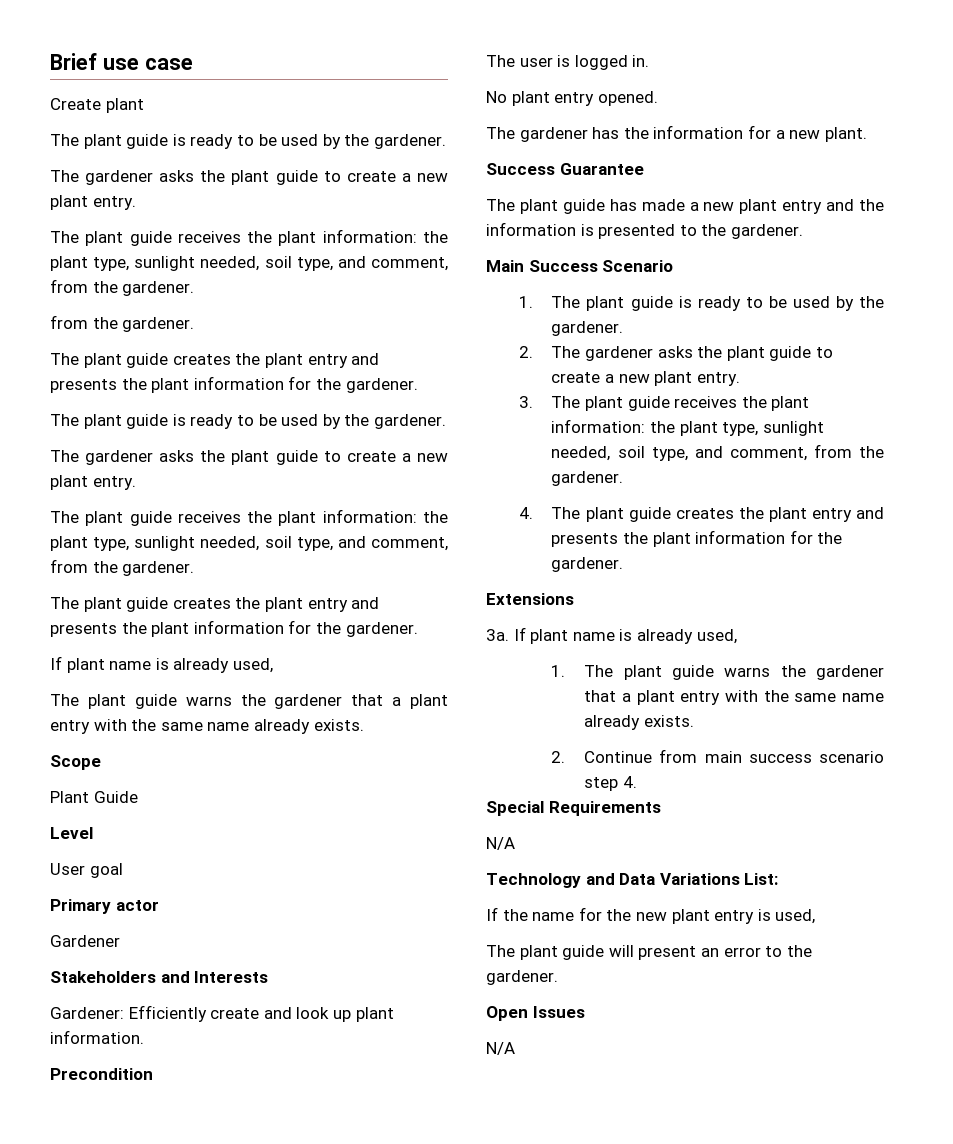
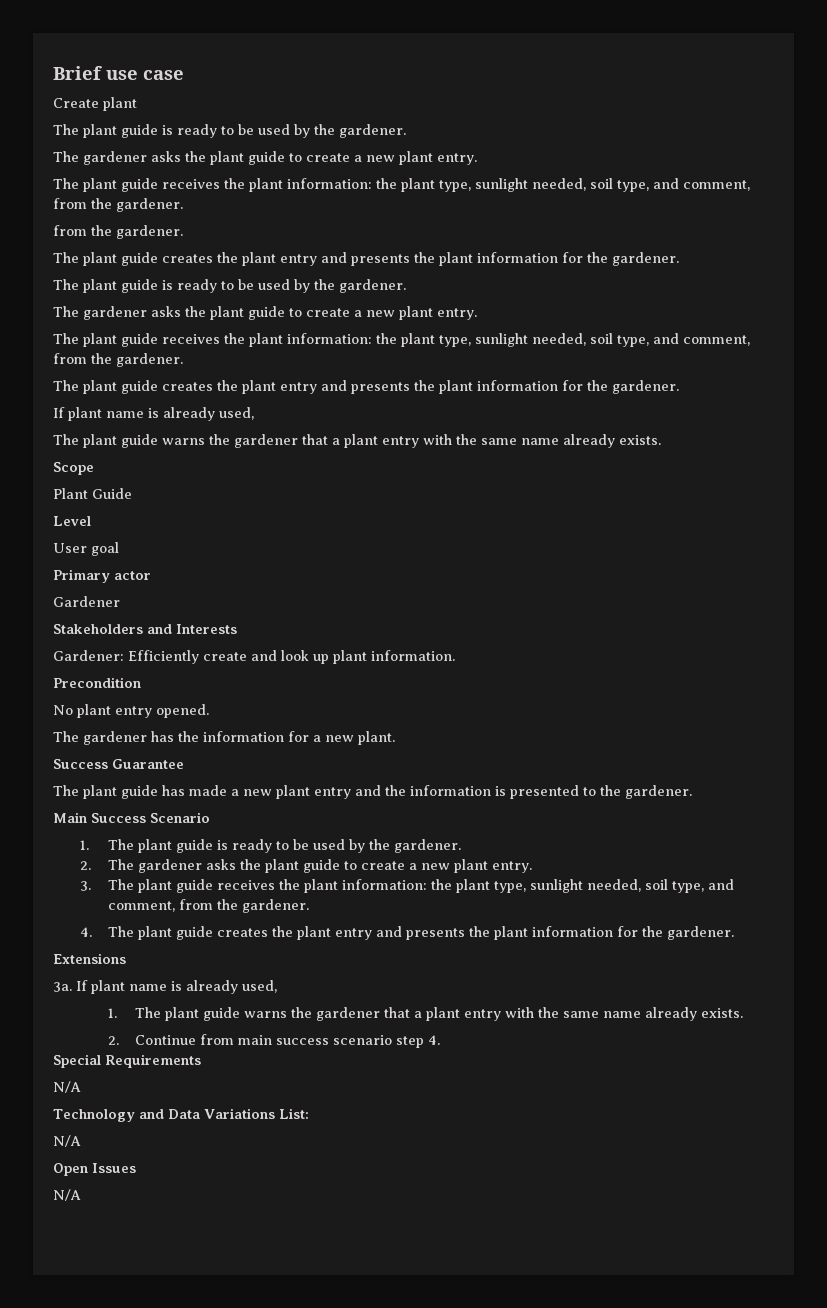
[486,55,650,70] // The user is logged in. -> (141, 682) none
[486,907,816,924] [486,945,812,960] [486,970,558,985] If the name for the new plant entry is used, // The plant guide will present an error to the gardener. -> [53,1135,81,1147] N/A

